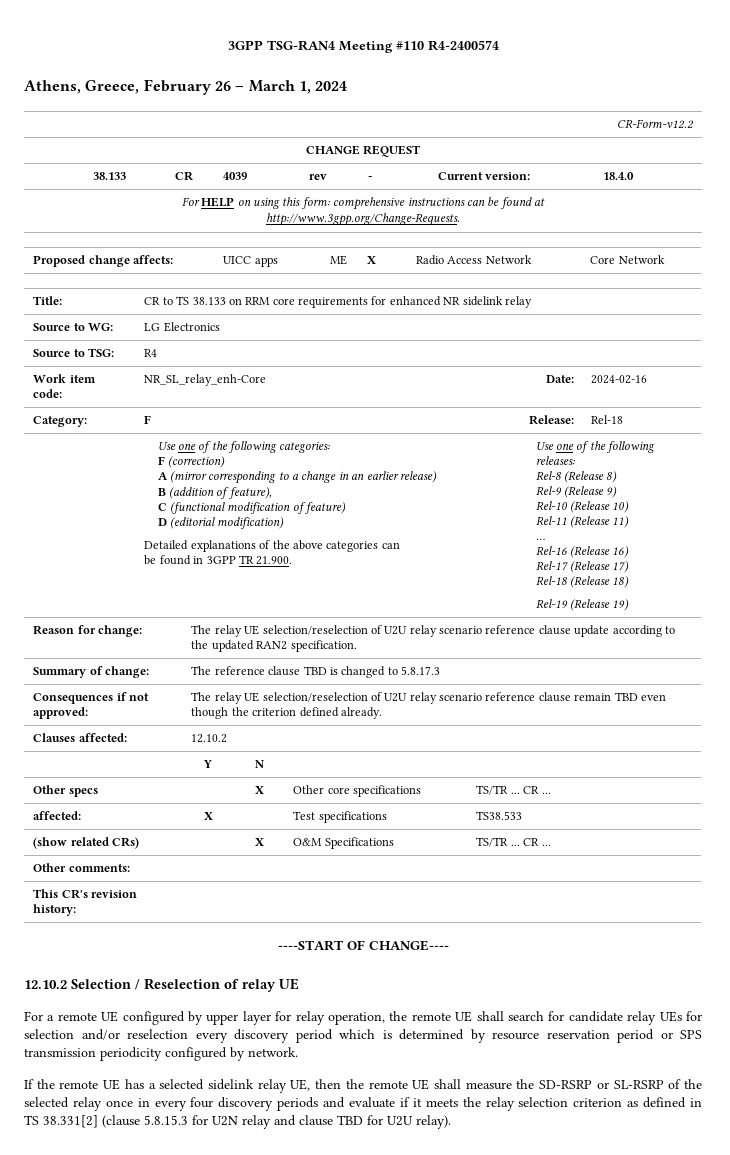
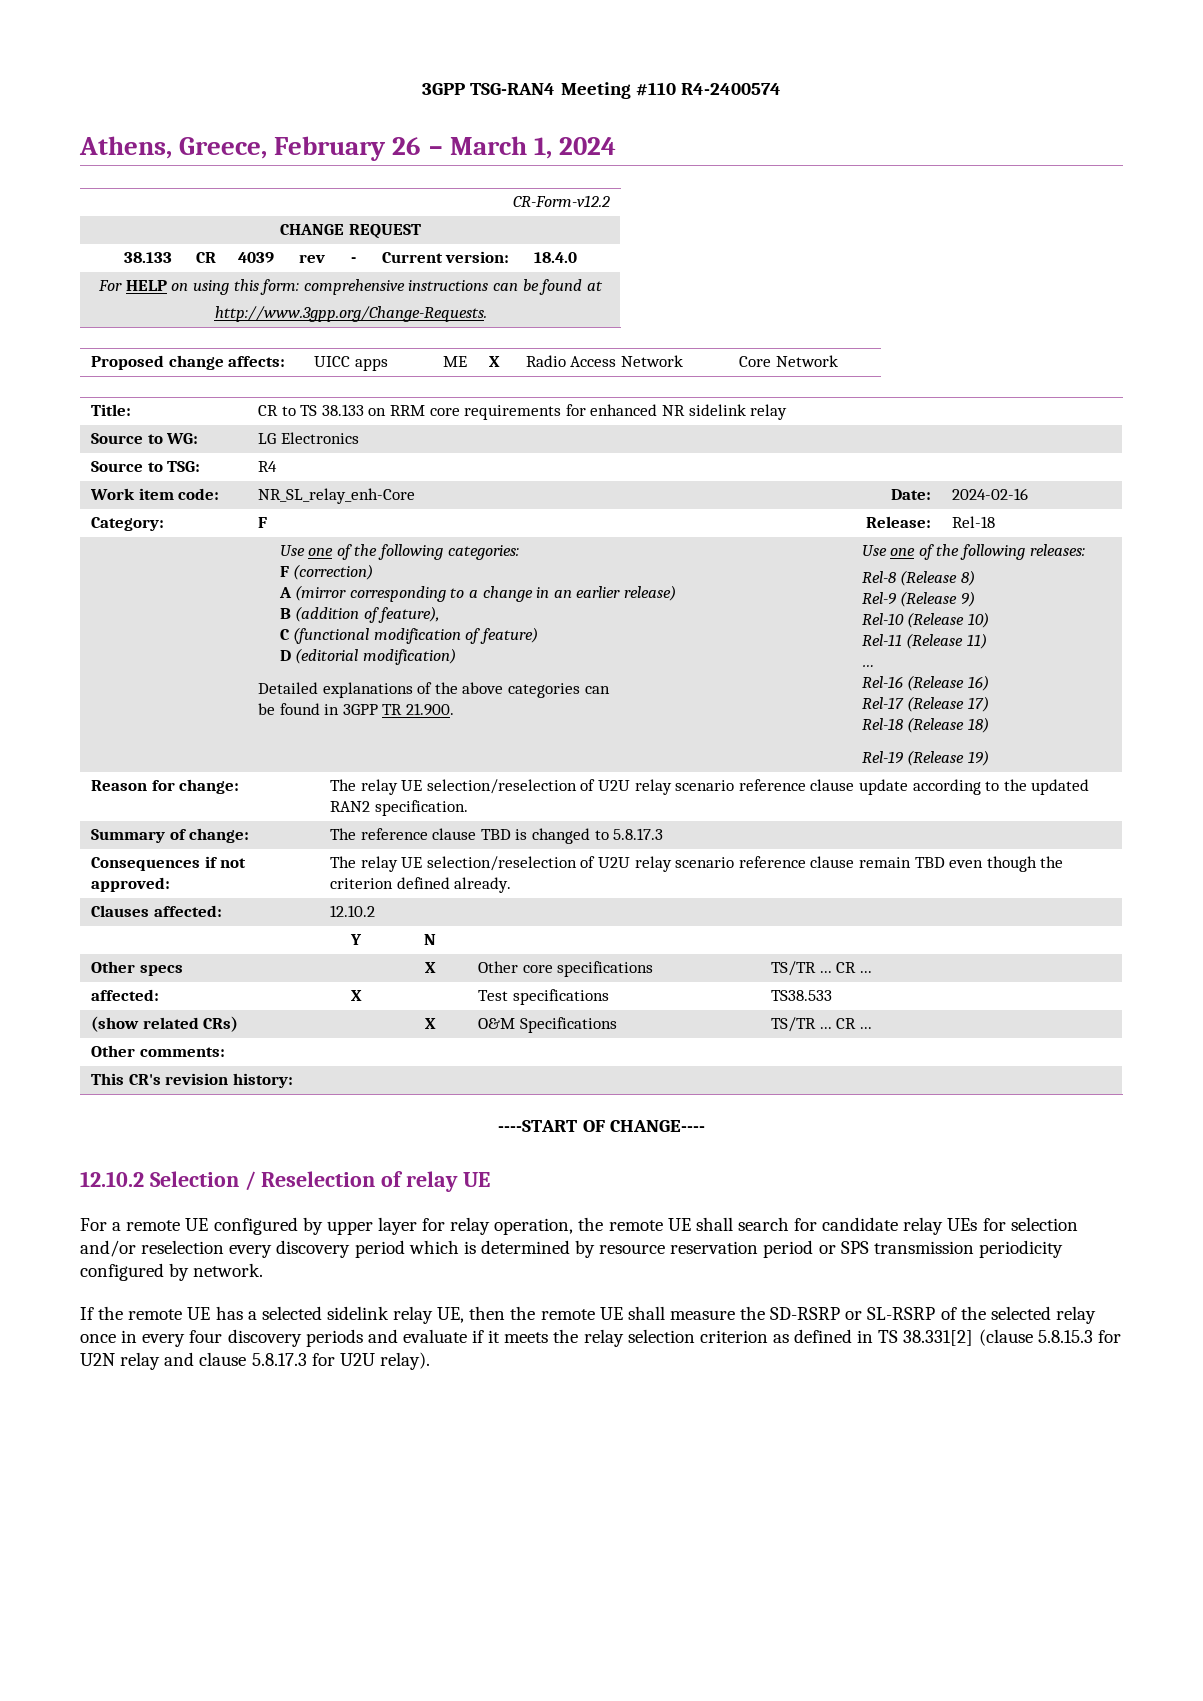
[337,1115,363,1125] TBD -> [251,1353,307,1366] 5.8.17.3

